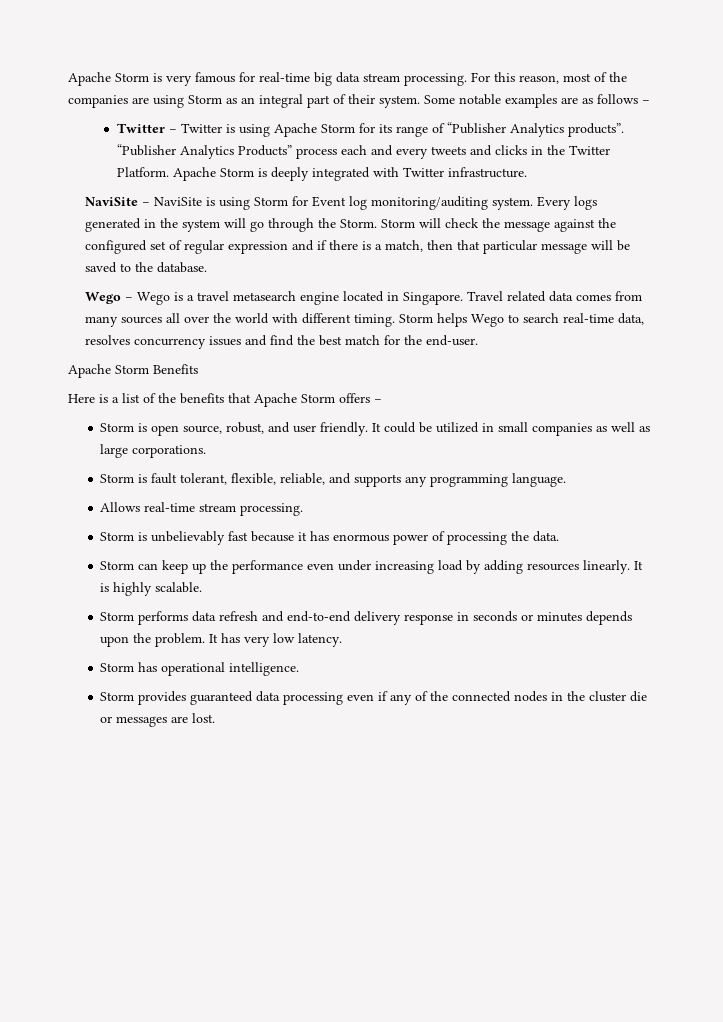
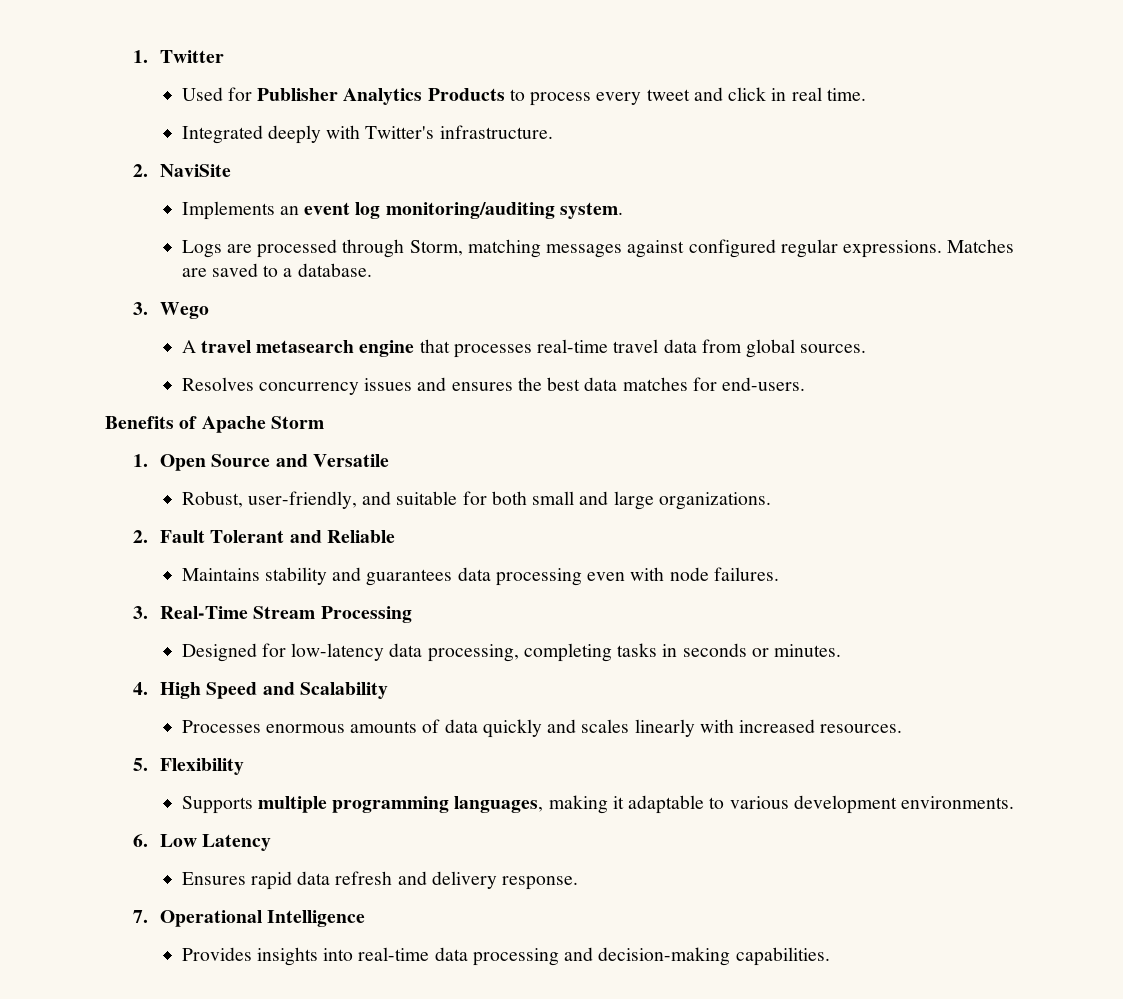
[68,72,627,86] [68,94,650,108] [116,122,624,137] [116,144,610,159] [116,167,444,181] Apache Storm is very famous for real-time big data stream processing. For this reason, most of the companies are using Storm as an integral part of their system. Some notable examples are as follows − // Twitter − Twitter is using Apache Storm for its range of “Publisher Analytics products”. “Publisher Analytics Products” process each and every tweets and clicks in the Twitter Platform. Apache Storm is deeply integrated with Twitter -> [132,50,225,63] [181,87,867,106] [181,125,435,144] 1. Twitter // Used for Publisher Analytics Products to process every tweet and click in real time. // Integrated deeply with Twitter's
[84,196,597,210] [84,218,616,232] [84,240,630,254] NaviSite − NaviSite is using Storm for Event log monitoring/auditing system. Every logs generated in the system will go through the Storm. Storm will check the message against the configured set of regular expression and if there is a match, then that particular message will be -> [132,164,232,177] [181,201,623,220] [181,239,1015,258] [181,268,207,277] 2. NaviSite // Implements an event log monitoring/auditing system. // Logs are processed through Storm, matching messages against configured regular expressions. Matches are
[134,262,153,272] the -> [283,268,293,277] a
[84,291,642,305] [84,313,644,327] [84,335,130,345] Wego − Wego is a travel metasearch engine located in Singapore. Travel related data comes from many sources all over the world with different timing. Storm helps Wego to search real-time data, resolves -> [132,302,210,319] [181,339,867,358] [181,377,254,391] 3. Wego // A travel metasearch engine that processes real-time travel data from global sources. // Resolves
[269,335,294,346] find -> [451,382,513,391] ensures
[344,335,478,346] [68,364,198,378] [68,393,382,407] [100,422,651,436] [100,444,207,458] [100,473,567,487] [100,502,304,516] [100,531,560,545] [100,560,644,574] [100,582,203,596] [100,611,633,625] [100,633,343,647] [100,662,300,676] [100,691,648,705] [100,713,216,727] match for the end-user. // Apache Storm Benefits // Here is a list of the benefits that Apache Storm offers − // Storm is open source, robust, and user friendly. It could be utilized in small companies as well as large corporations. // Storm is fault tolerant, flexible, reliable, and supports any programming language. // Allows real-time stream processing. // Storm is unbelievably fast because it has enormous power of processing the data. // Storm can keep up the performance even under increasing load by adding resources linearly. It is highly scalable. // Storm performs data refresh and end-to-end delivery response in seconds or minutes depends upon the problem. It has very low latency. // Storm has operational intelligence. // Storm provides guaranteed data processing even if any of the connected nodes in the cluster die or messages are lost. -> [584,377,806,391] [105,416,324,433] [132,454,389,471] [181,491,771,510] [132,530,395,543] [181,567,779,586] [132,606,412,623] [181,643,842,662] [132,682,388,699] [181,719,903,738] [132,758,245,775] [181,795,1015,814] [132,834,272,851] [181,871,579,890] [132,910,366,927] [181,947,830,966] data matches for end-users. // Benefits of Apache Storm // 1. Open Source and Versatile // Robust, user-friendly, and suitable for both small and large organizations. // 2. Fault Tolerant and Reliable // Maintains stability and guarantees data processing even with node failures. // 3. Real-Time Stream Processing // Designed for low-latency data processing, completing tasks in seconds or minutes. // 4. High Speed and Scalability // Processes enormous amounts of data quickly and scales linearly with increased resources. // 5. Flexibility // Supports multiple programming languages, making it adaptable to various development environments. // 6. Low Latency // Ensures rapid data refresh and delivery response. // 7. Operational Intelligence // Provides insights into real-time data processing and decision-making capabilities.

